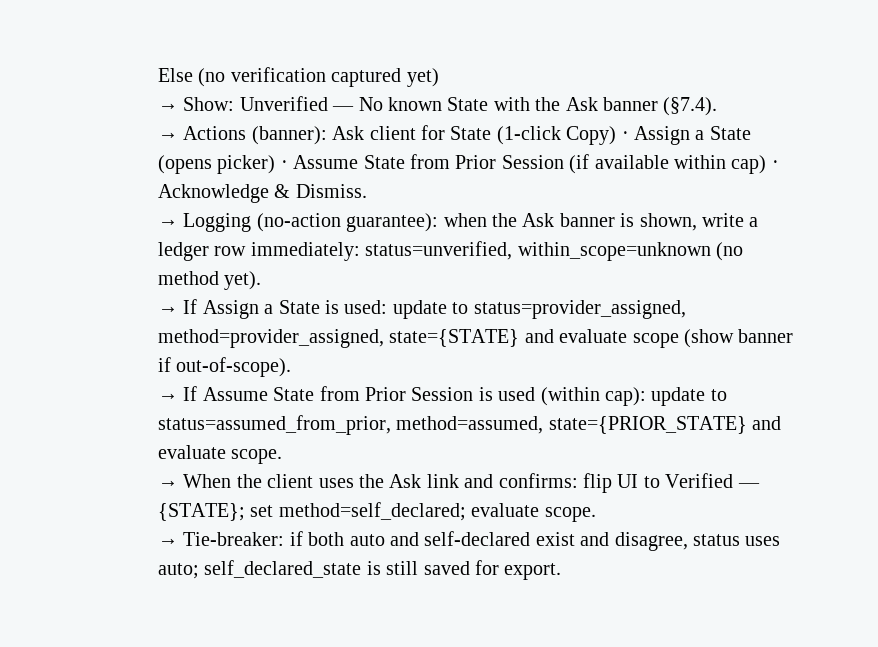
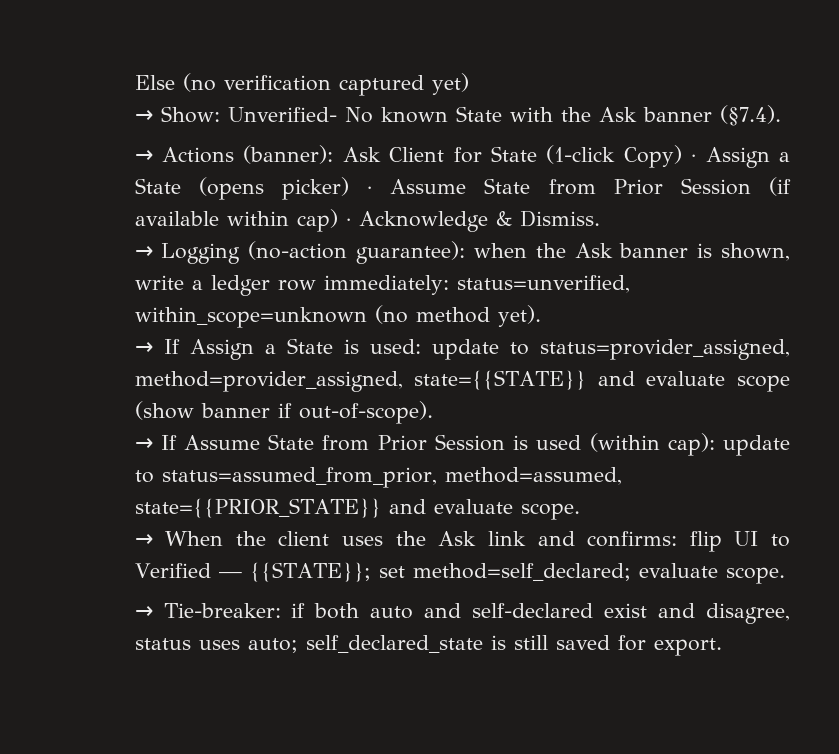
[239,96,355,111] Unverified — -> [227,107,337,122] Unverified-
[369,126,416,140] client -> [389,147,445,162] Client
[389,329,520,347] state={STATE} -> [414,370,587,390] state={{STATE}}
[548,416,747,434] state={PRIOR_STATE} -> [134,498,381,518] state={{PRIOR_STATE}}
[158,503,246,521] {STATE}; -> [249,562,371,582] {{STATE}};

